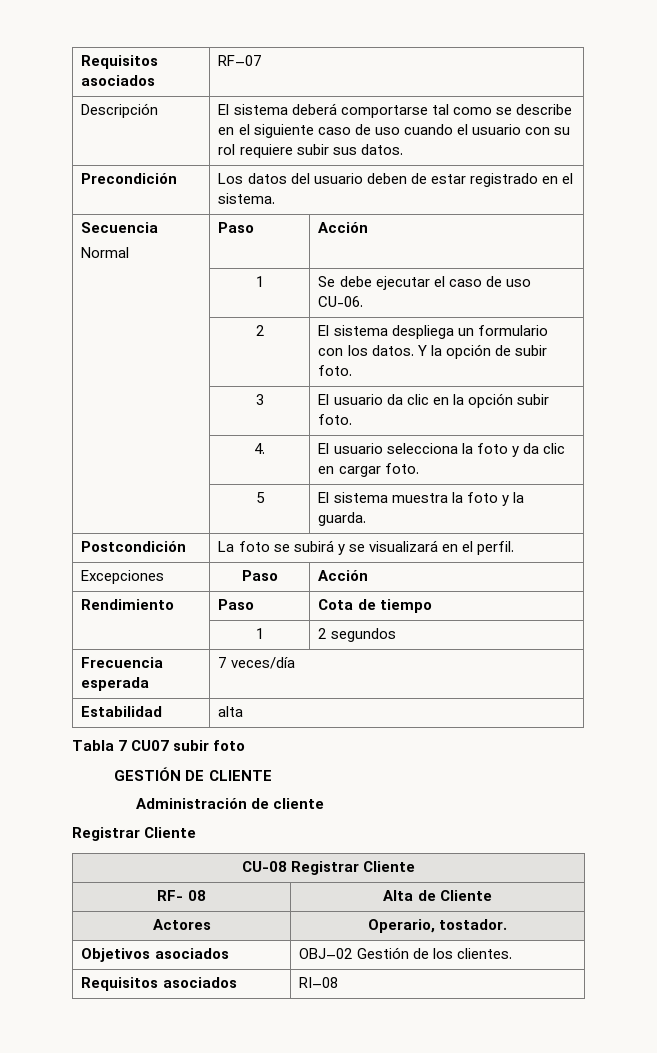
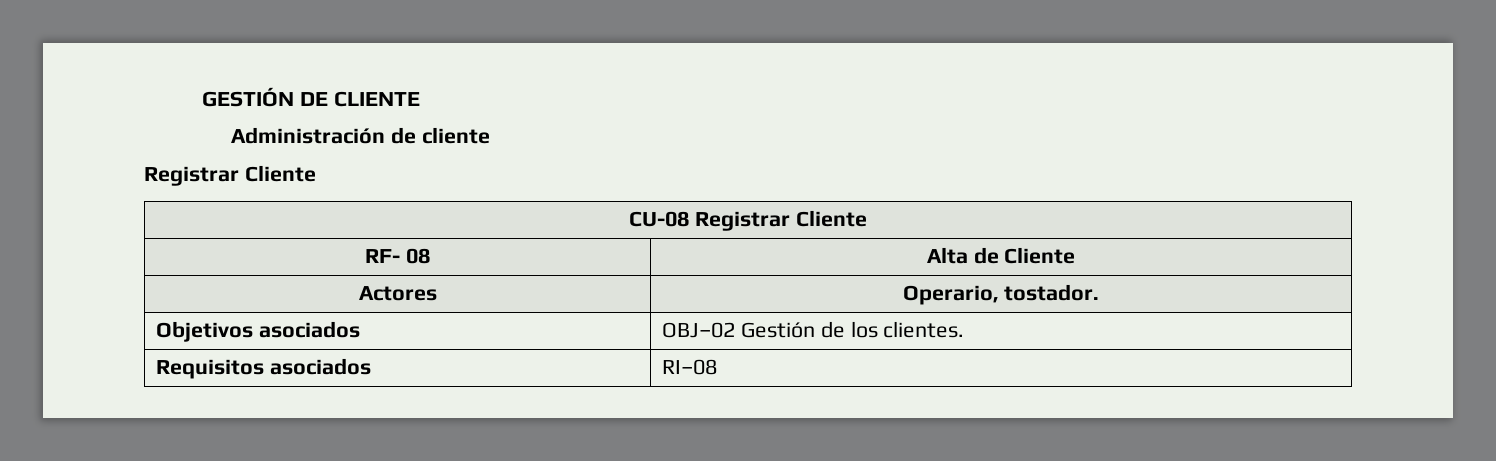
[81,55,159,69] [81,75,156,86] [218,55,262,66] [81,103,159,118] [218,103,572,118] [218,124,570,138] [218,144,403,158] [81,173,178,184] [218,173,573,187] [218,193,276,204] [81,222,159,233] [81,247,130,258] [218,222,255,233] [318,222,369,233] [255,276,264,287] [318,276,531,290] [318,296,364,307] [255,325,264,336] [318,325,548,339] [318,344,547,359] [318,365,353,376] [255,394,264,405] [318,393,549,408] [318,414,353,425] [254,443,265,454] [318,443,565,457] [318,463,419,477] [255,492,265,503] [318,492,524,506] [318,512,367,526] [81,541,187,552] [218,540,514,555] [81,570,165,584] [241,570,278,581] [318,570,369,581] [81,599,175,610] [218,599,255,610] [318,599,432,613] [255,628,264,639] [318,628,396,642] [81,657,164,668] [81,677,150,691] [218,657,295,669] [81,706,163,717] [218,706,244,717] [72,740,246,751] Requisitos asociados | RF–07 // Descripción | El sistema deberá comportarse tal como se describe en el siguiente caso de uso cuando el usuario con su rol requiere subir sus datos. // Precondición | Los datos del usuario deben de estar registrado en el sistema. // Secuencia // Normal | Paso | Acción // | 1 | Se debe ejecutar el caso de uso CU-06. // | 2 | El sistema despliega un formulario con los datos. Y la opción de subir foto. // | 3 | El usuario da clic en la opción subir foto. // | 4. | El usuario selecciona la foto y da clic en cargar foto. // | 5 | El sistema muestra la foto y la guarda. // Postcondición | La foto se subirá y se visualizará en el perfil. // Excepciones | Paso | Acción // Rendimiento | Paso | Cota de tiempo // | 1 | 2 segundos // Frecuencia esperada | 7 veces/día // Estabilidad | alta // Tabla 7 CU07 subir foto // -> (202, 97) none

